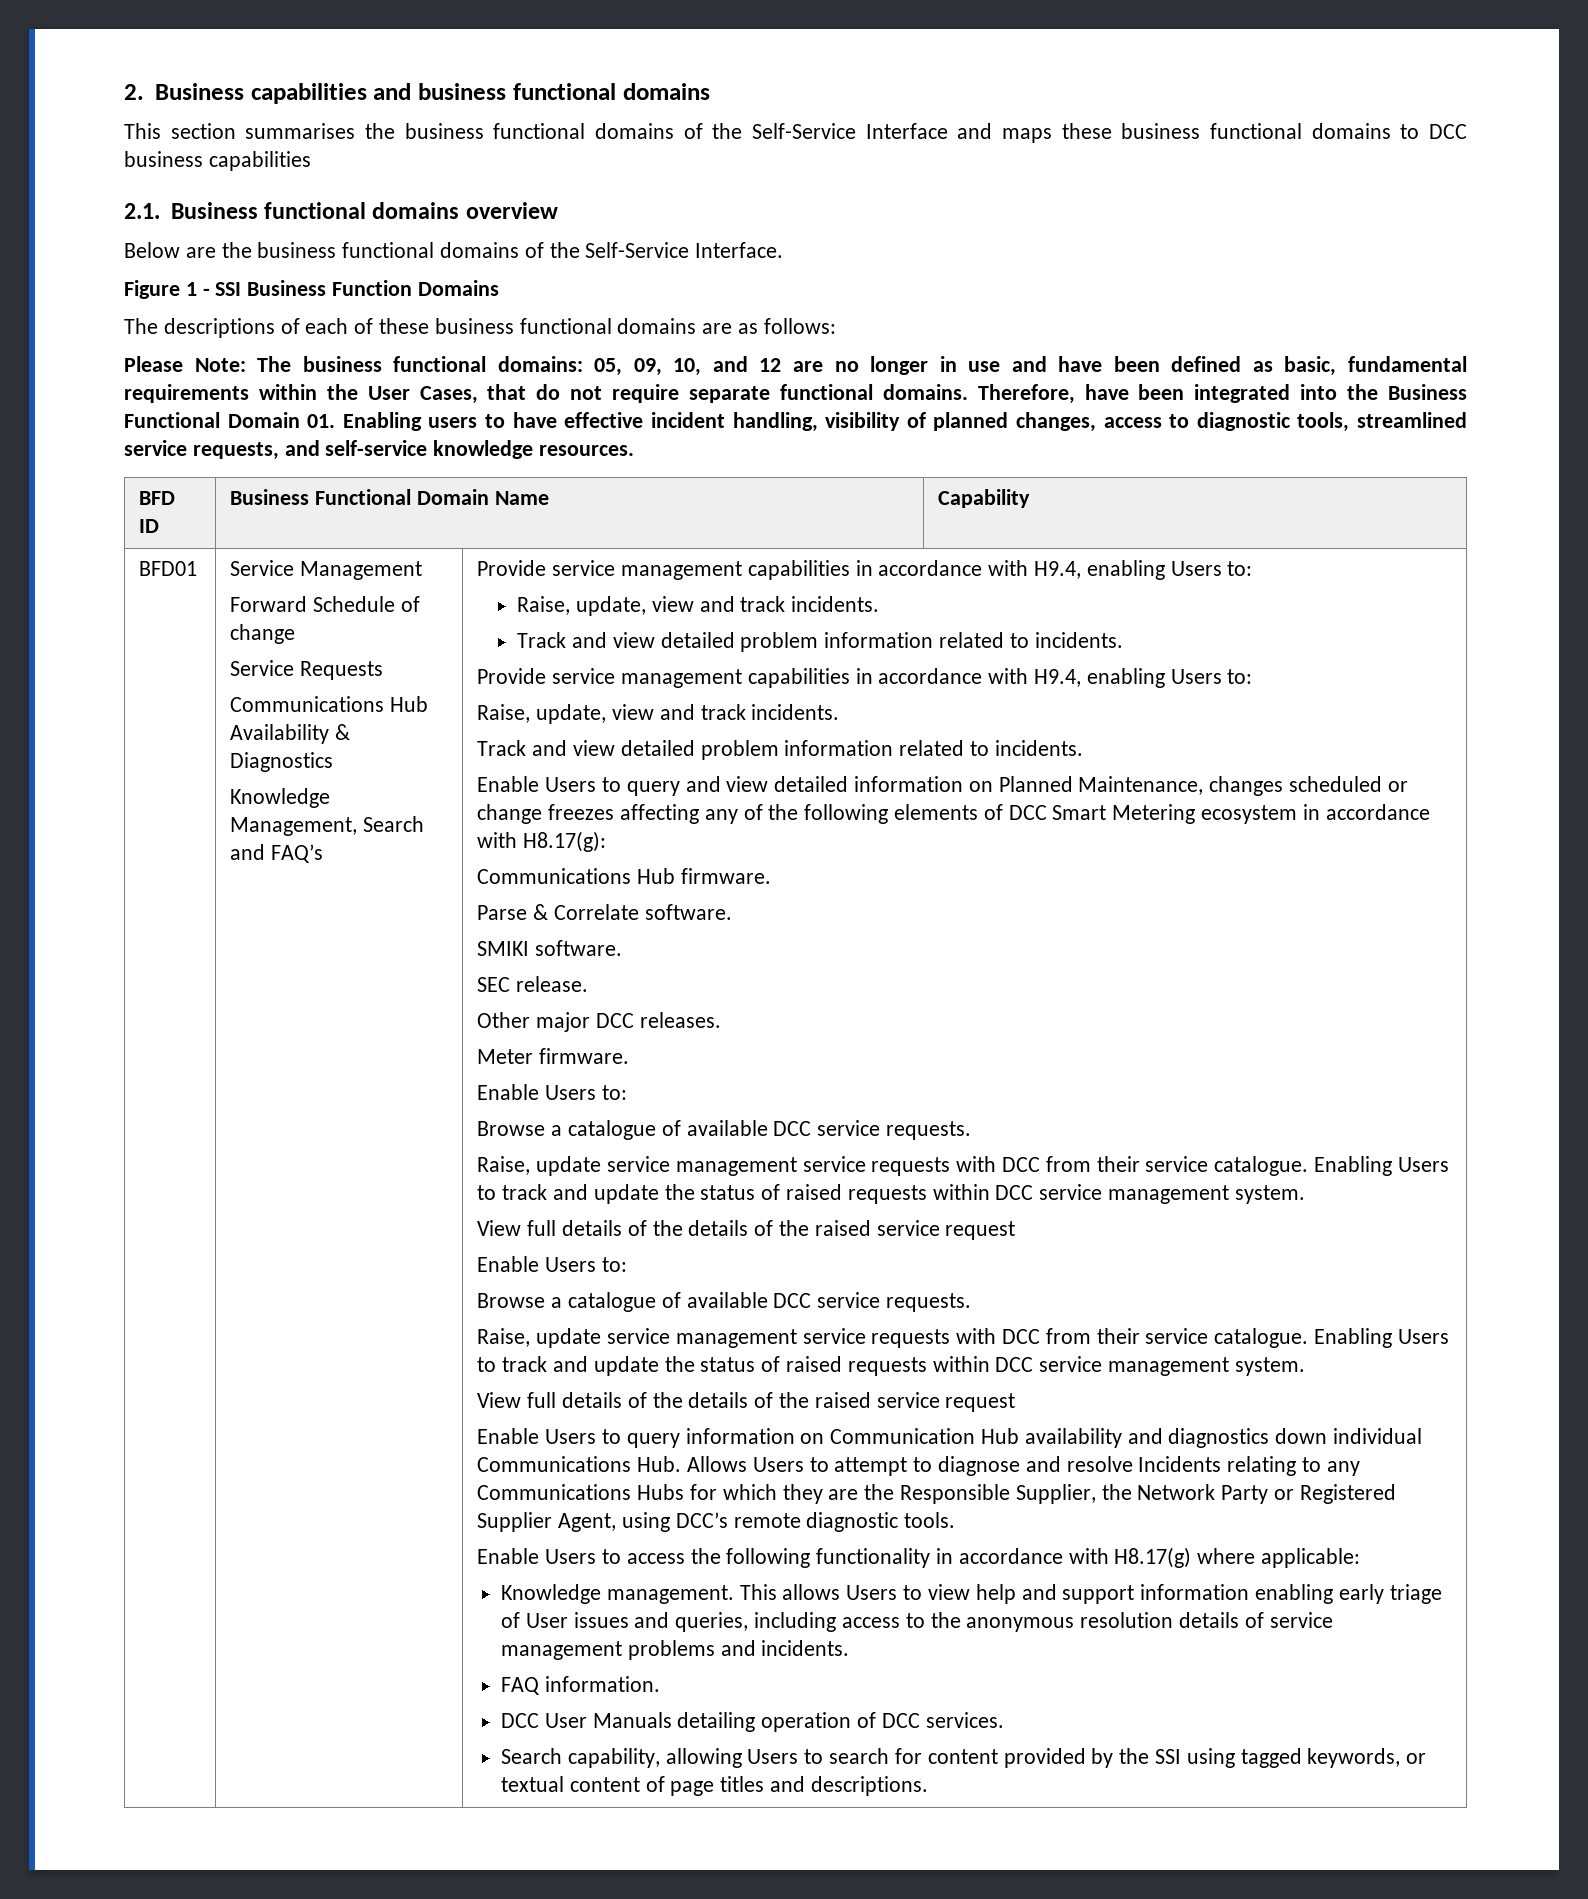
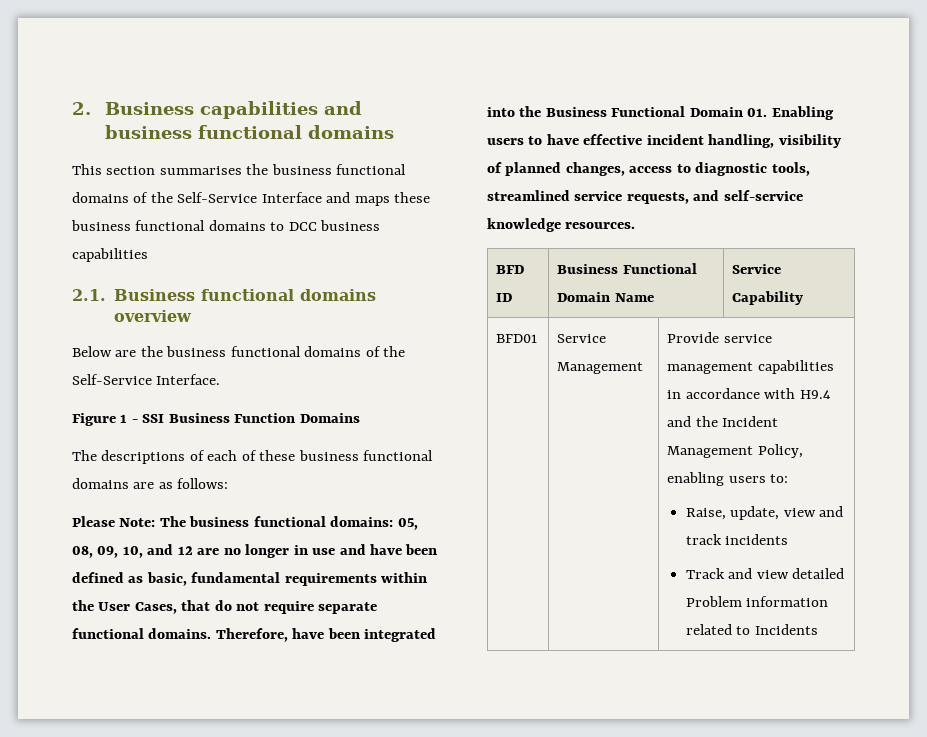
(623, 367) none -> [72,546,93,558] 08,
(549, 498) none -> [732,264,782,274] Service
[230,596,421,612] [230,624,296,644] [230,660,384,680] [230,696,429,712] [230,724,351,744] [230,752,334,772] [230,788,331,808] [230,816,425,836] [230,844,324,863] [477,560,1253,580] [517,596,880,616] [517,632,1123,652] [477,668,1253,688] [477,704,840,724] [477,740,1083,760] [477,776,1408,796] [477,804,1430,824] [477,831,607,852] [477,868,772,884] [477,904,732,920] [477,940,623,956] [477,976,589,992] [477,1012,721,1032] [477,1048,630,1064] [477,1084,628,1100] [477,1120,972,1140] [477,1156,1449,1176] [477,1184,1305,1204] [477,1220,1016,1240] [477,1256,628,1272] [477,1292,972,1312] [477,1328,1449,1348] [477,1356,1305,1376] [477,1392,1016,1412] [477,1428,1423,1448] [477,1456,1360,1476] [477,1484,1396,1504] [477,1512,956,1532] [477,1547,1361,1568] [501,1584,1442,1604] [501,1612,1333,1632] [501,1640,850,1660] [501,1676,660,1695] [501,1712,1004,1732] [501,1748,1427,1768] [501,1776,928,1796] // Forward Schedule of change // Service Requests // Communications Hub Availability & Diagnostics // Knowledge Management, Search and FAQ’s | Provide service management capabilities in accordance with H9.4, enabling Users to: // Raise, update, view and track incidents. // Track and view detailed problem information related to incidents. // Provide service management capabilities in accordance with H9.4, enabling Users to: // Raise, update, view and track incidents. // Track and view detailed problem information related to incidents. // Enable Users to query and view detailed information on Planned Maintenance, changes scheduled or change freezes affecting any of the following elements of DCC Smart Metering ecosystem in accordance with H8.17(g): // Communications Hub firmware. // Parse & Correlate software. // SMIKI software. // SEC release. // Other major DCC releases. // Meter firmware. // Enable Users to: // Browse a catalogue of available DCC service requests. // Raise, update service management service requests with DCC from their service catalogue. Enabling Users to track and update the status of raised requests within DCC service management system. // View full details of the details of the raised service request // Enable Users to: // Browse a catalogue of available DCC service requests. // Raise, update service management service requests with DCC from their service catalogue. Enabling Users to track and update the status of raised requests within DCC service management system. // View full details of the details of the raised service request // Enable Users to query information on Communication Hub availability and diagnostics down individual Communications Hub. Allows Users to attempt to diagnose and resolve Incidents relating to any Communications Hubs for which they are the Responsible Supplier, the Network Party or Registered Supplier Agent, using DCC’s remote diagnostic tools. // Enable Users to access the following functionality in accordance with H8.17(g) where applicable: // Knowledge management. This allows Users to view help and support information enabling early triage of User issues and queries, including access to the anonymous resolution details of service management problems and incidents. // FAQ information. // DCC User Manuals detailing operation of DCC services. // Search capability, allowing Users to search for content provided by the SSI using tagged keywords, or textual content of page titles and descriptions. -> [667,332,772,343] [667,360,834,374] [667,388,831,399] [667,416,779,427] [667,444,803,458] [667,472,789,486] [685,506,843,520] [685,534,789,545] [685,568,844,579] [685,596,829,607] [685,624,818,635] | Provide service management capabilities in accordance with H9.4 and the Incident Management Policy, enabling users to: // Raise, update, view and track incidents // Track and view detailed Problem information related to Incidents

